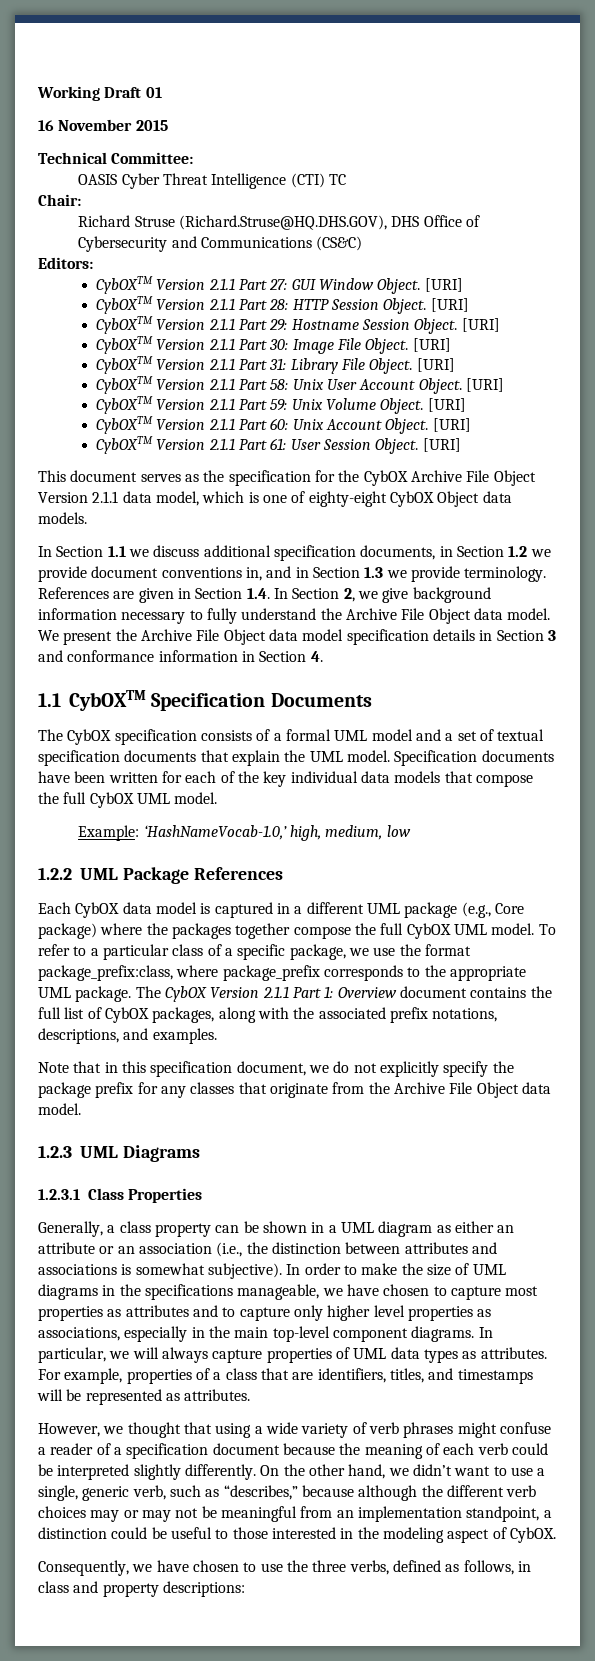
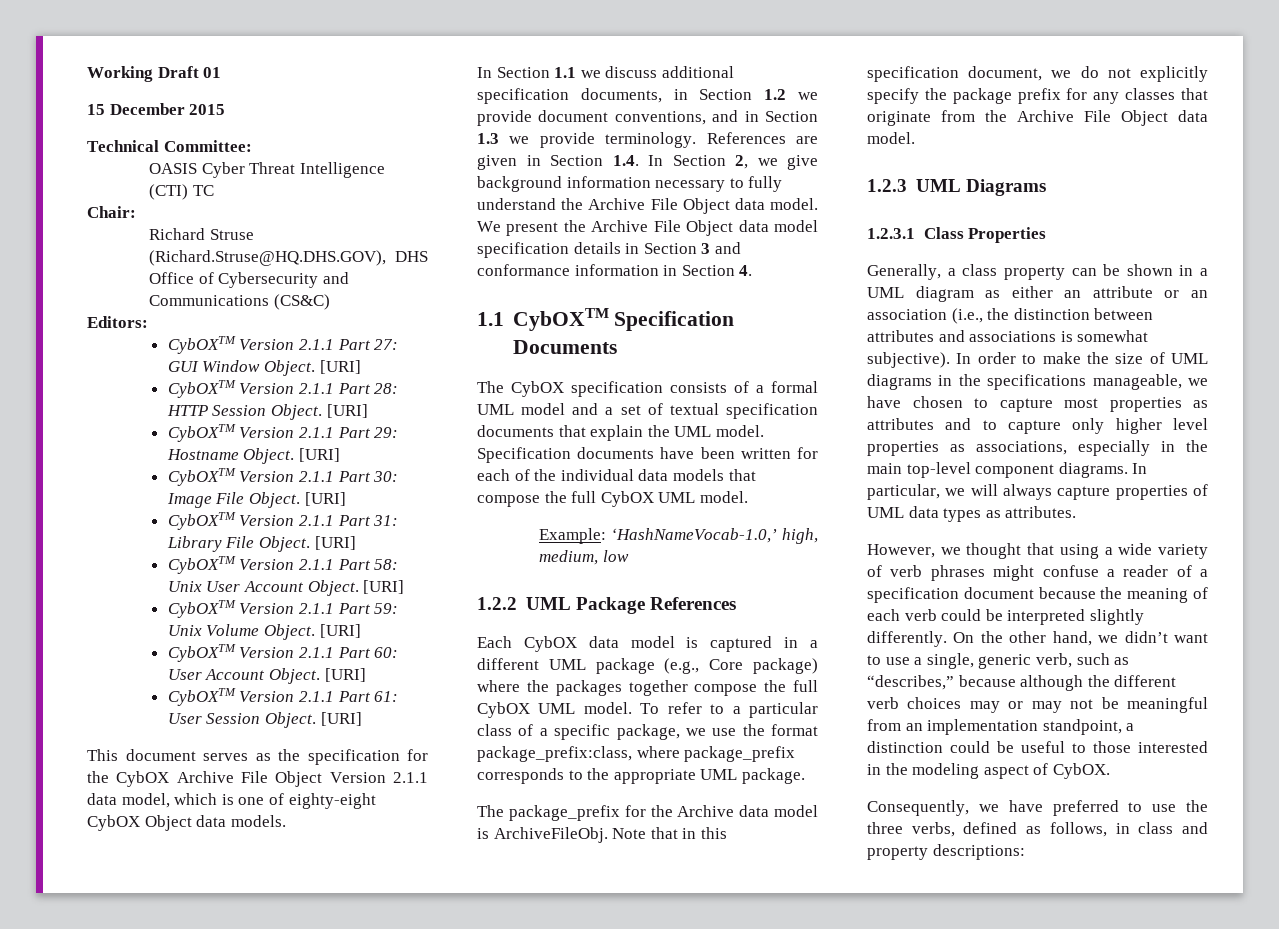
[38,119,133,131] 16 November -> [87,103,185,115] 15 December
[361,319,410,330] Session -> (239, 454) none
[292,419,324,430] Unix -> [167,669,202,680] User
[161,567,262,581] conventions in, -> [614,111,706,125] conventions,
[263,771,287,787] key -> (557, 475) none
[135,986,552,1002] [38,1007,498,1023] [38,1028,217,1044] The CybOX Version 2.1.1 Part 1: Overview document contains the full list of CybOX packages, along with the associated prefix notations, descriptions, and examples. // -> [477,805,818,821] [477,827,608,843] // The package_prefix for the Archive data model is ArchiveFileObj.
[38,1368,533,1384] [37,1389,251,1405] For example, properties of a class that are identifiers, titles, and timestamps will be represented as attributes. -> (1077, 512) none
[192,1560,239,1572] chosen -> [1052,800,1119,816] preferred

